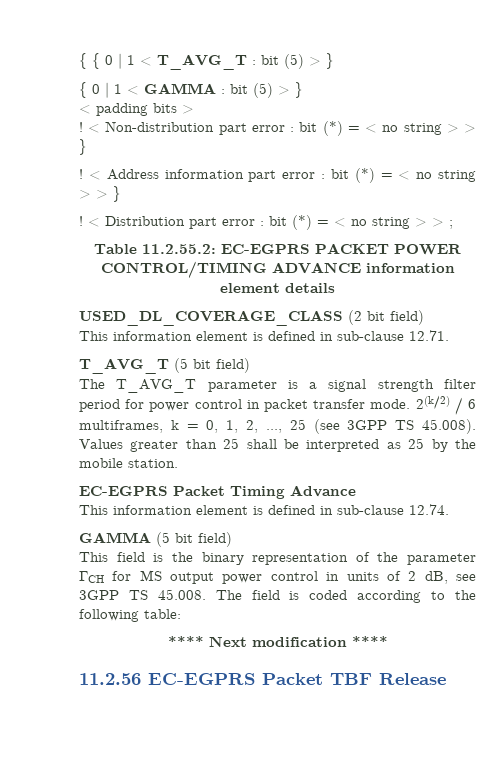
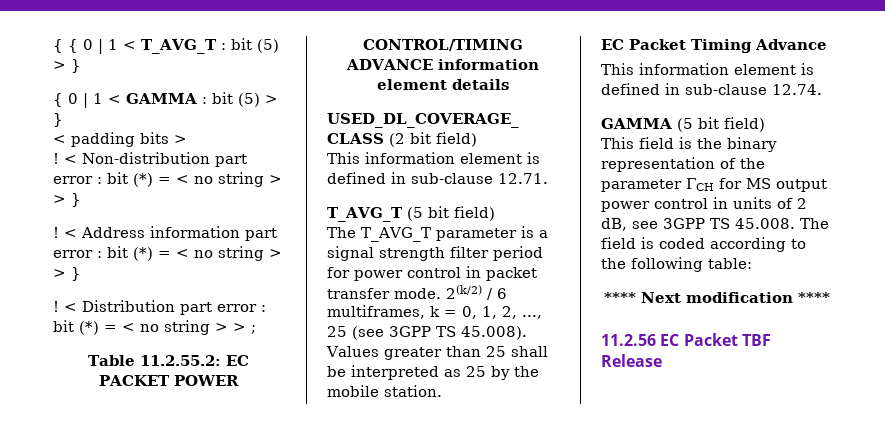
[221,244,310,254] EC-EGPRS -> [225,355,249,366] EC
[79,486,168,496] EC-EGPRS -> [601,39,624,50] EC
[148,673,255,685] EC-EGPRS -> [660,334,680,346] EC

